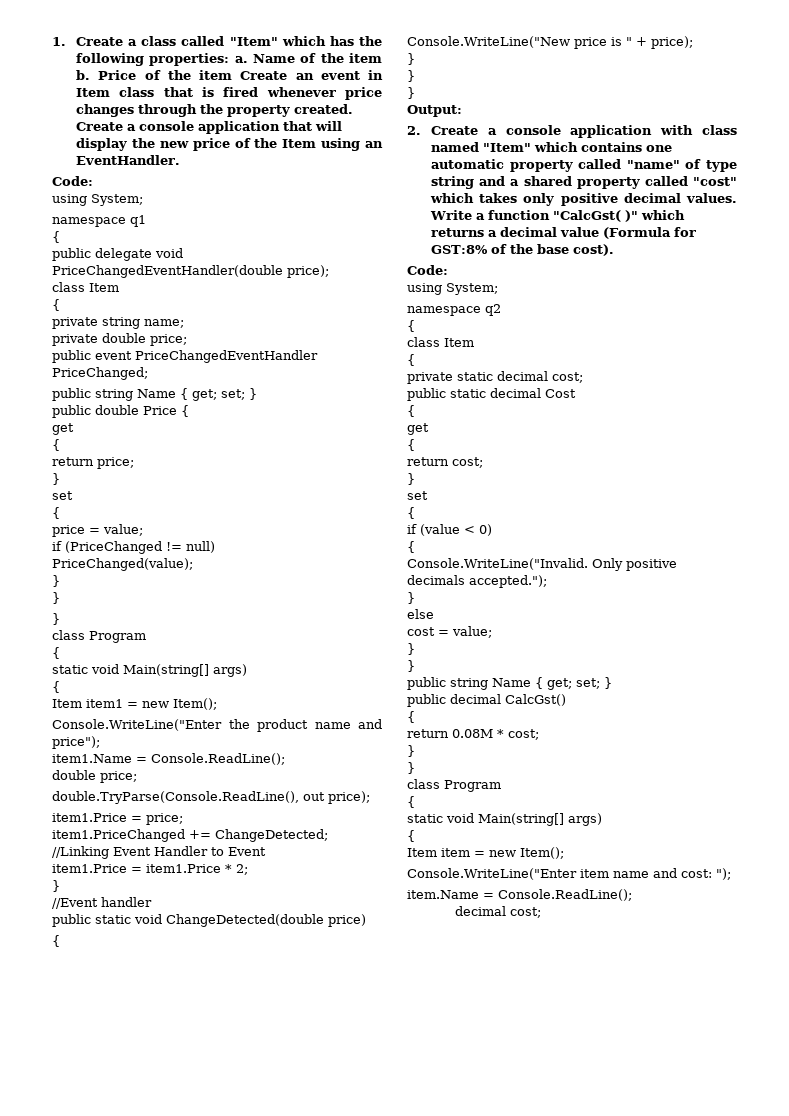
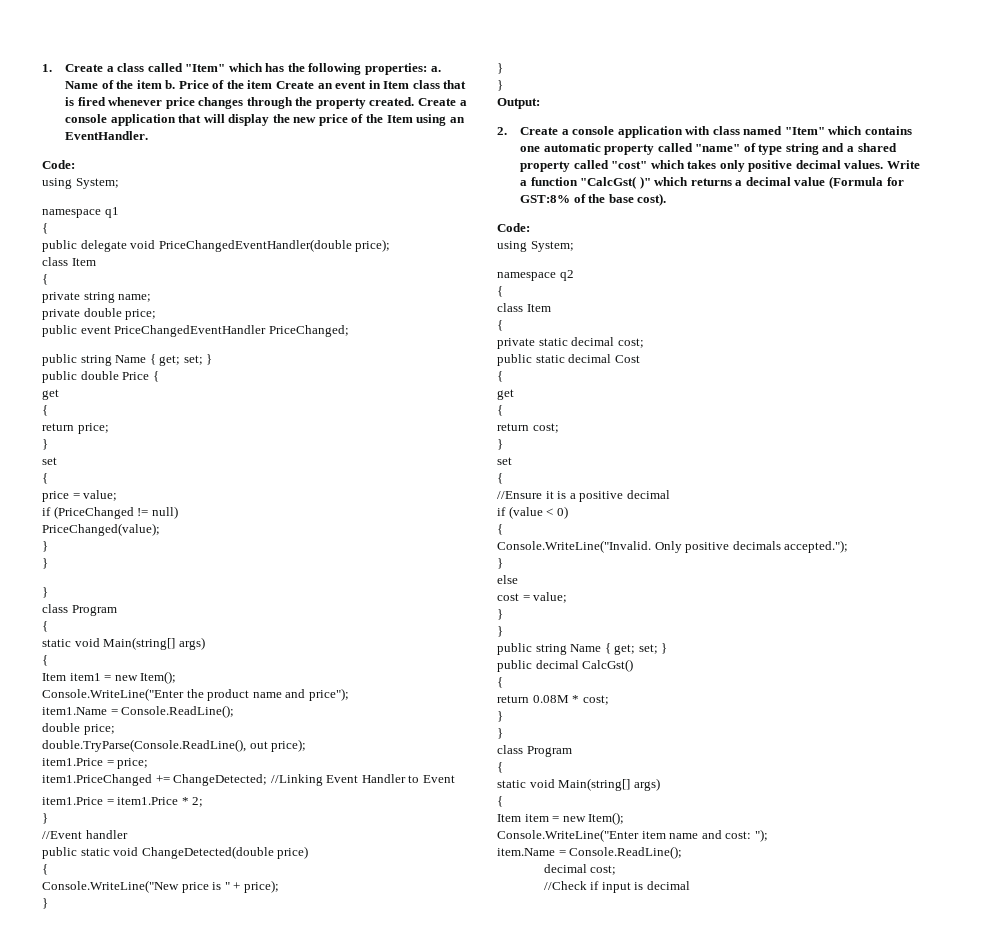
(415, 513) none -> [497,490,670,502] // //Ensure it is a positive decimal
(542, 912) none -> [543,881,690,893] // //Check if input is decimal

